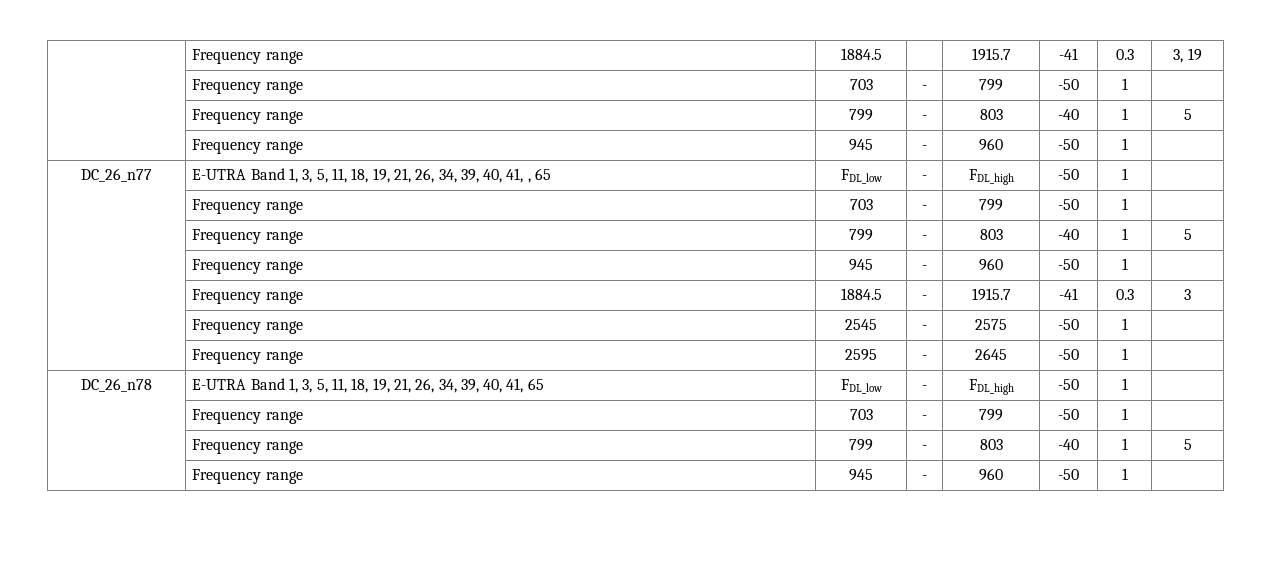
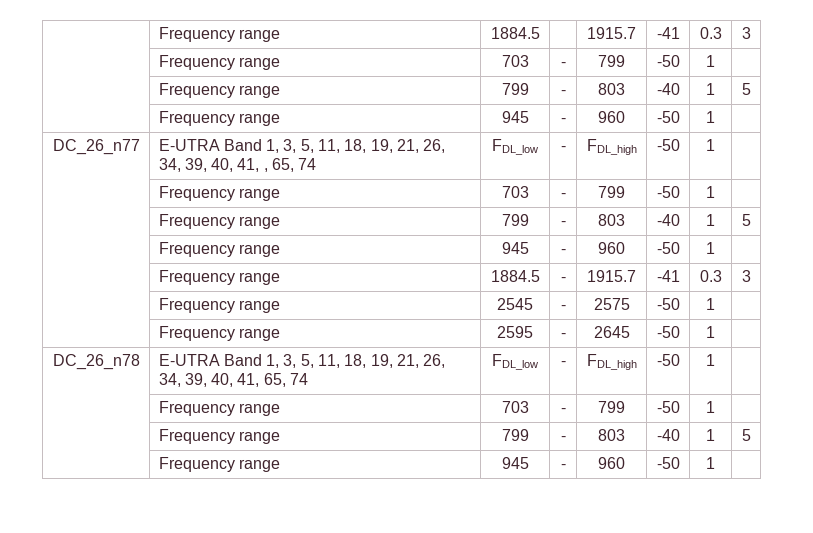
[1173,48,1202,63] 3, 19 -> [741,27,751,39] 3
[535,168,552,180] 65 -> [272,158,317,172] 65, 74
[527,378,544,390] 65 -> [263,373,309,387] 65, 74

